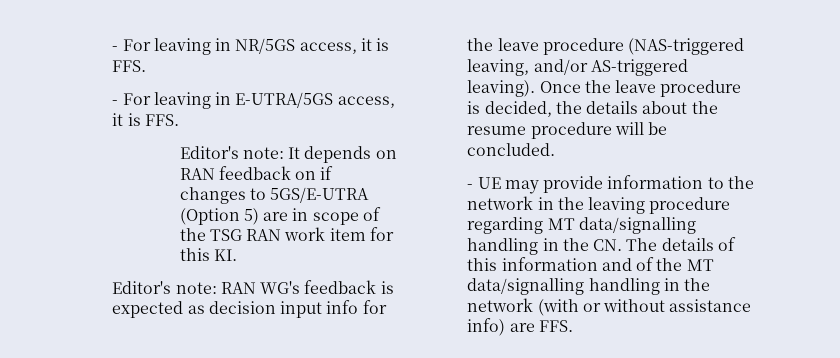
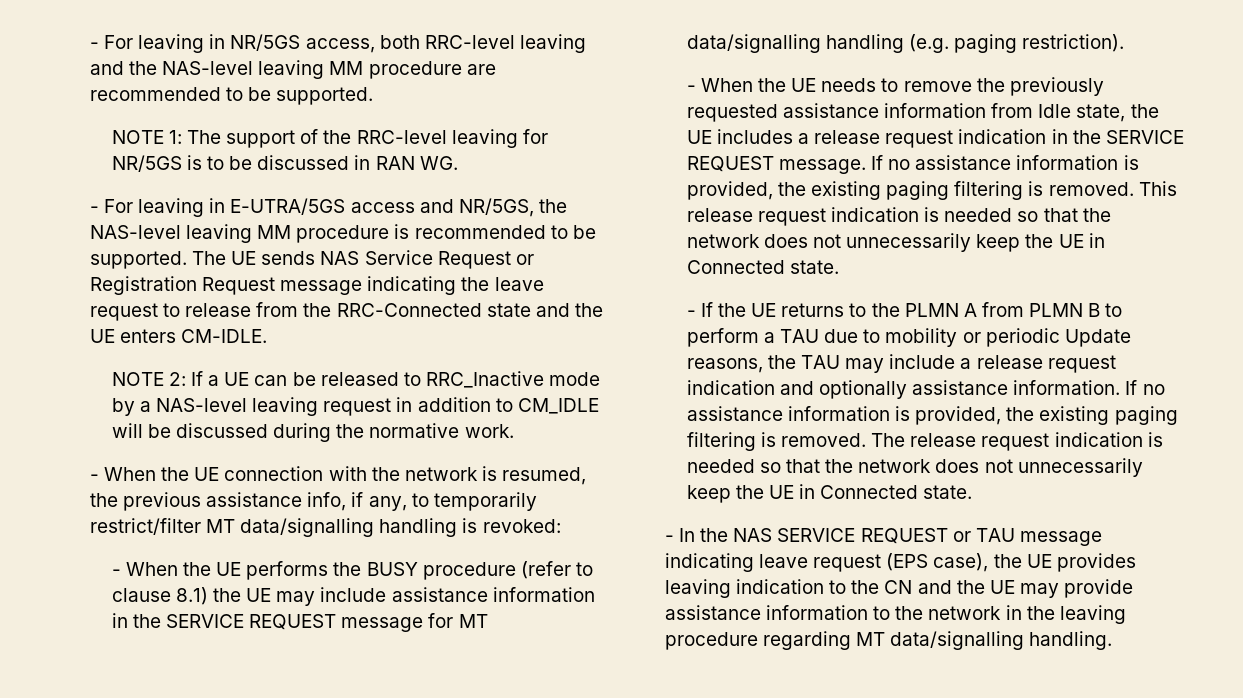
[361,38,390,51] [112,60,147,72] it is FFS. -> [379,34,586,53] [89,60,496,79] [89,87,374,105] [111,129,548,148] [111,155,458,172] both RRC-level leaving and the NAS-level leaving MM procedure are recommended to be supported. // NOTE 1: The support of the RRC-level leaving for NR/5GS is to be discussed in RAN WG.
[337,96,395,108] [112,113,179,126] [179,146,397,163] [179,166,334,180] [179,187,370,204] [179,207,382,225] [179,227,395,241] [179,248,237,261] [112,280,394,294] [112,300,387,318] [467,38,745,55] [467,59,688,76] [467,80,742,97] [467,101,718,117] [467,122,668,139] [467,143,556,156] [467,184,474,189] access, it is FFS. // Editor's note: It depends on RAN feedback on if changes to 5GS/E-UTRA (Option 5) are in scope of the TSG RAN work item for this KI. // Editor's note: RAN WG's feedback is expected as decision input info for the leave procedure (NAS-triggered leaving, and/or AS-triggered leaving). Once the leave procedure is decided, the details about the resume procedure will be concluded. // - -> [350,198,567,217] [89,224,596,243] [89,250,534,269] [89,276,544,295] [89,302,603,321] [89,329,268,343] [111,371,601,388] [111,397,599,416] [111,423,514,442] [89,466,587,485] [89,492,537,511] [89,518,561,537] [111,561,593,580] [111,587,595,606] [111,613,488,632] [686,34,1125,53] [686,77,1104,96] [686,103,1159,122] [686,129,1184,148] [686,155,1139,174] [686,181,1177,200] [686,207,1111,226] [686,233,1105,252] [686,260,839,274] [686,302,1123,317] [686,328,1131,347] [686,354,1116,373] [686,380,1165,399] [686,406,1178,425] [686,432,1163,451] [686,458,1143,477] [686,484,973,503] [664,528,1102,546] [664,553,1136,572] [664,579,985,598] access and NR/5GS, the NAS-level leaving MM procedure is recommended to be supported. The UE sends NAS Service Request or Registration Request message indicating the leave request to release from the RRC-Connected state and the UE enters CM-IDLE. // NOTE 2: If a UE can be released to RRC_Inactive mode by a NAS-level leaving request in addition to CM_IDLE will be discussed during the normative work. // - When the UE connection with the network is resumed, the previous assistance info, if any, to temporarily restrict/filter MT data/signalling handling is revoked: // - When the UE performs the BUSY procedure (refer to clause 8.1) the UE may include assistance information in the SERVICE REQUEST message for MT data/signalling handling (e.g. paging restriction). // - When the UE needs to remove the previously requested assistance information from Idle state, the UE includes a release request indication in the SERVICE REQUEST message. If no assistance information is provided, the existing paging filtering is removed. This release request indication is needed so that the network does not unnecessarily keep the UE in Connected state. // - If the UE returns to the PLMN A from PLMN B to perform a TAU due to mobility or periodic Update reasons, the TAU may include a release request indication and optionally assistance information. If no assistance information is provided, the existing paging filtering is removed. The release request indication is needed so that the network does not unnecessarily keep the UE in Connected state. // - In the NAS SERVICE REQUEST or TAU message indicating leave request (EPS case), the UE provides leaving indication to the CN and the
(604, 184) none -> [664,605,761,620] assistance
[467,237,737,255] [467,257,714,271] [467,278,711,295] [467,298,752,316] [467,318,573,336] handling in the CN. The details of this information and of the MT data/signalling handling in the network (with or without assistance info) are FFS. -> [1029,631,1113,650] handling.

